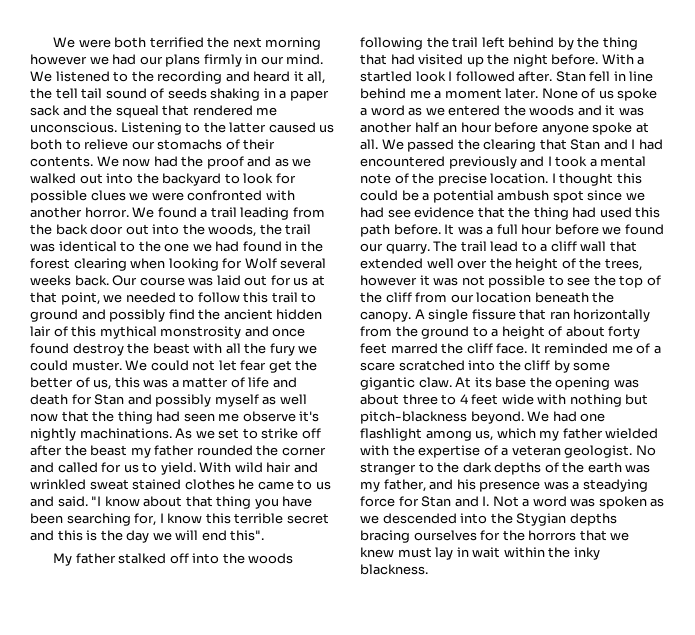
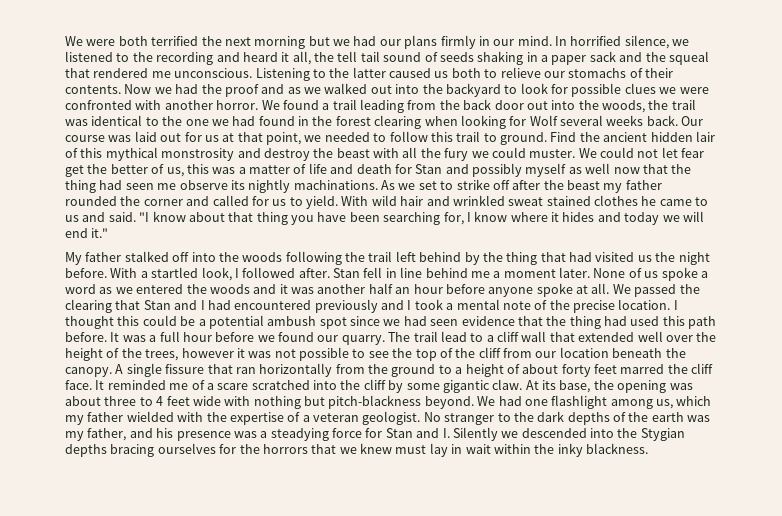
[30,54,87,65] however -> [308,36,330,46] but
[30,71,52,82] We -> [555,35,690,49] In horrified silence, we
[96,156,151,167] We now -> [124,84,172,94] Now we
[30,309,195,322] ground and possibly find -> [500,132,577,145] ground. Find
[272,328,306,337] [30,343,69,354] once found -> (261, 153) none
[299,411,320,422] it's -> [230,180,245,190] its
[205,513,329,524] [30,530,150,543] this terrible secret and this is the day -> [510,212,660,225] where it hides and today
[230,530,265,541] this". -> [91,228,109,238] it."
[466,56,484,67] up -> [637,255,652,262] us
[415,71,446,82] look -> [201,267,232,281] look,
[387,209,411,218] see -> [430,319,459,326] seen
[495,377,527,388] base -> [559,380,591,393] base,
[492,496,665,509] Not a word was spoken as -> [452,427,498,441] Silently

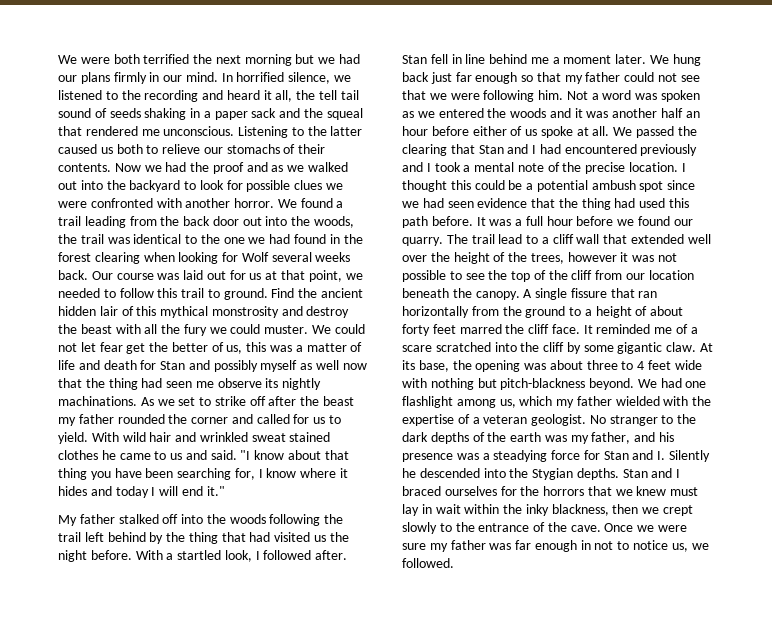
[662,215,680,222] we -> [151,487,156,496] I
[593,267,708,281] [65,284,96,294] None of us spoke a word -> [650,54,701,66] [402,72,700,84] [402,90,701,102] We hung back just far enough so that my father could not see that we were following him. Not a word was spoken
[488,287,534,297] anyone -> [472,126,538,136] either of us
[501,431,519,438] we -> [402,468,416,478] he
[65,444,155,457] depths bracing -> [576,468,681,480] [402,486,441,496] depths. Stan and I braced
[586,443,648,454] blackness. -> [551,504,694,516] [402,522,688,534] [402,540,709,552] [402,558,454,568] blackness, then we crept slowly to the entrance of the cave. Once we were sure my father was far enough in not to notice us, we followed.

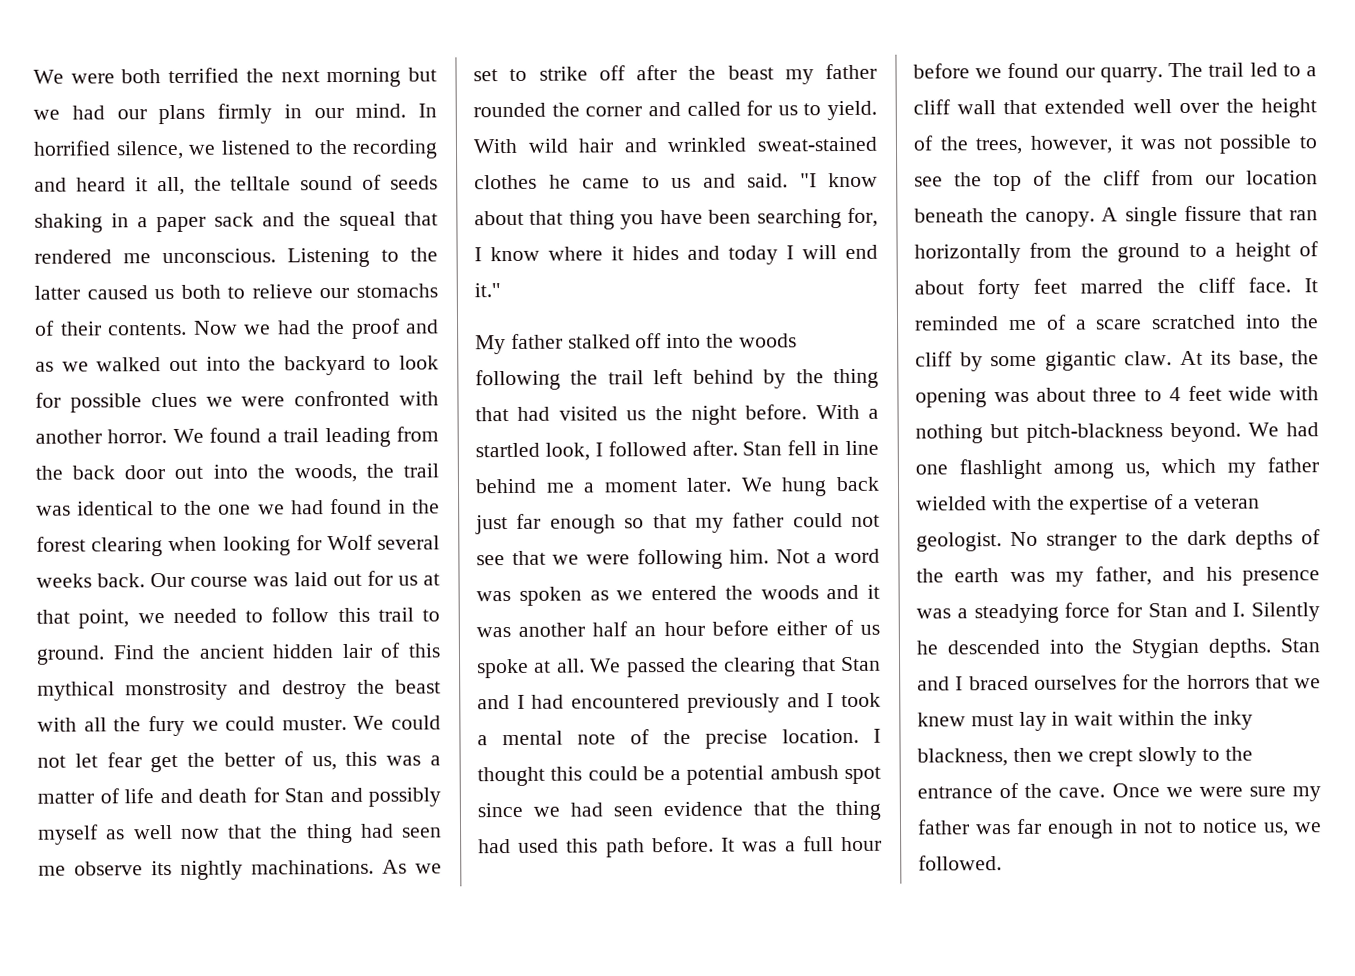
[319,90,359,100] tell tail -> [230,176,292,191] telltale
[251,432,331,442] sweat stained -> [757,136,878,152] sweat-stained
[498,234,523,244] lead -> [1249,62,1278,77] led
[567,252,617,262] however -> [1029,135,1113,154] however,

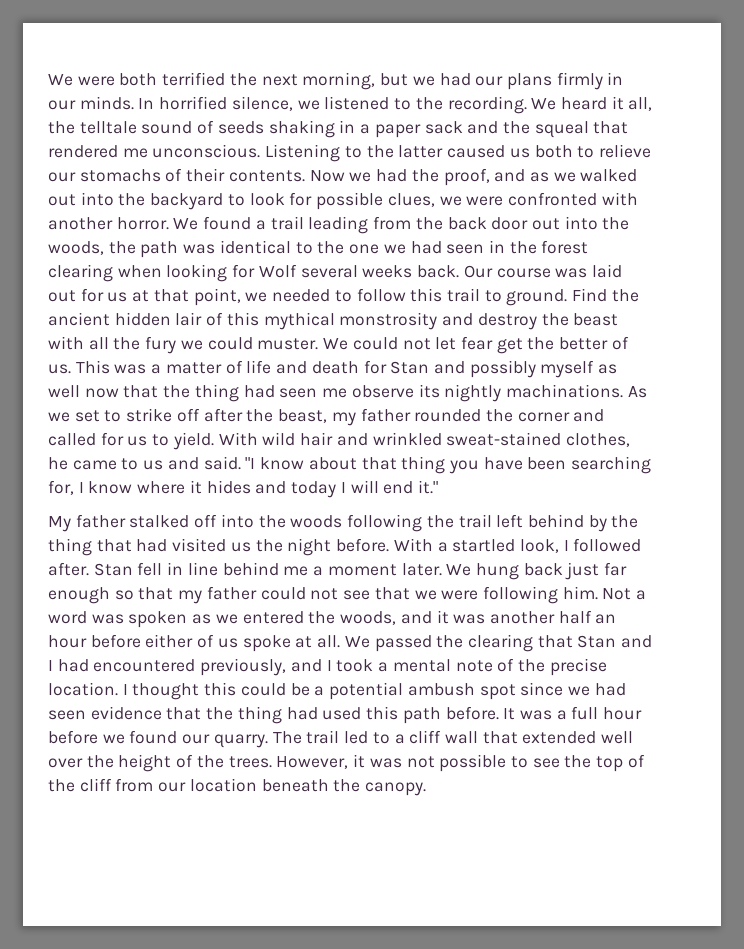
[326,67,402,88] morning -> [302,72,376,90] morning,
[355,103,407,118] mind. -> [79,96,134,110] minds.
[352,139,438,159] [34,177,67,192] recording and -> [447,96,557,114] recording. We
[350,318,401,339] proof -> [443,168,490,186] proof,
[150,392,197,408] clues -> [387,193,435,207] clues,
[403,463,439,478] trail -> [140,241,179,258] path
[329,498,382,515] found -> [446,244,485,254] seen
[311,751,378,771] us, this -> [48,360,110,374] us. This
[727,65,774,80] beast -> [278,409,328,423] beast,
[474,174,537,190] clothes -> [565,433,630,447] clothes,
[760,585,819,600] woods -> [340,611,397,625] woods,
[686,693,780,713] previously -> [200,658,287,676] previously,
[975,135,1113,155] trees, however, -> [228,756,349,769] trees. However,
[1101,205,1318,227] [914,241,1319,264] [914,277,1318,300] [914,314,1319,331] [915,350,1319,372] [915,385,1319,408] [915,422,1319,444] [915,457,1319,480] [916,494,1260,515] [916,529,1321,552] [916,566,1320,587] [916,602,1320,624] [916,638,1320,659] [917,674,1321,691] [917,710,1253,731] [917,746,1253,767] [917,782,1321,802] [917,818,1322,839] [918,855,1002,871] A single fissure that ran horizontally from the ground to a height of about forty feet marred the cliff face. It reminded me of a scare scratched into the cliff by some gigantic claw. At its base, the opening was about three to 4 feet wide with nothing but pitch-blackness beyond. We had one flashlight among us, which my father wielded with the expertise of a veteran geologist. No stranger to the dark depths of the earth was my father, and his presence was a steadying force for Stan and I. Silently he descended into the Stygian depths. Stan and I braced ourselves for the horrors that we knew must lay in wait within the inky blackness, then we crept slowly to the entrance of the cave. Once we were sure my father was far enough in not to notice us, we followed. -> (427, 789) none

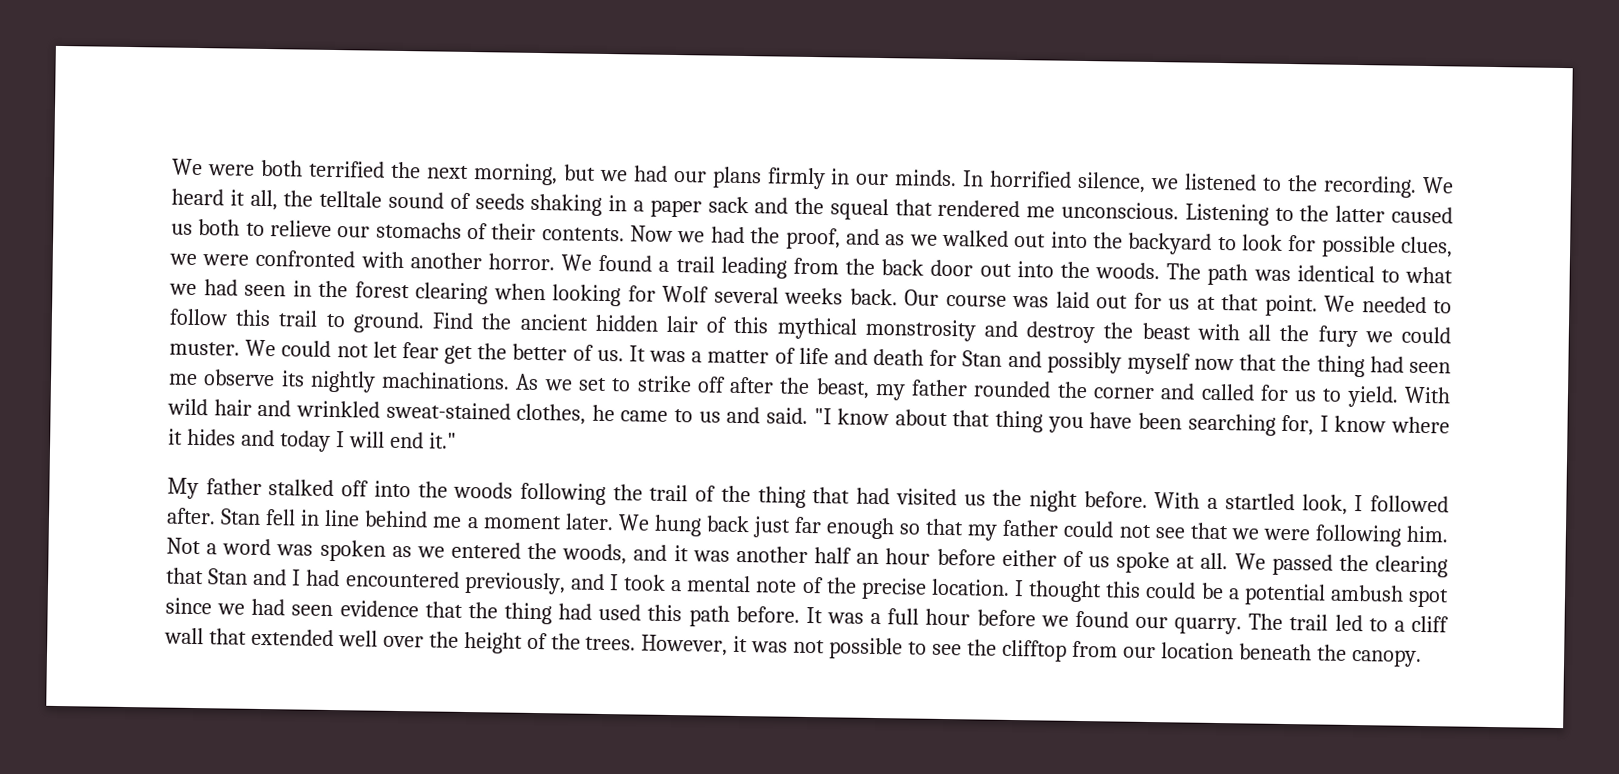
[48,241,136,255] woods, the -> [1094,262,1202,280] woods. The
[317,241,380,254] the one -> [1405,266,1453,284] what
[193,288,268,306] point, we -> [1264,294,1355,317] point. We
[75,360,110,374] This -> [628,345,646,362] It
[598,364,618,374] [48,385,80,398] as well -> (1191, 363) none
[496,514,607,532] left behind by -> [695,485,717,502] of
[596,754,645,772] [48,778,112,792] top of the cliff -> [1001,639,1067,662] clifftop

